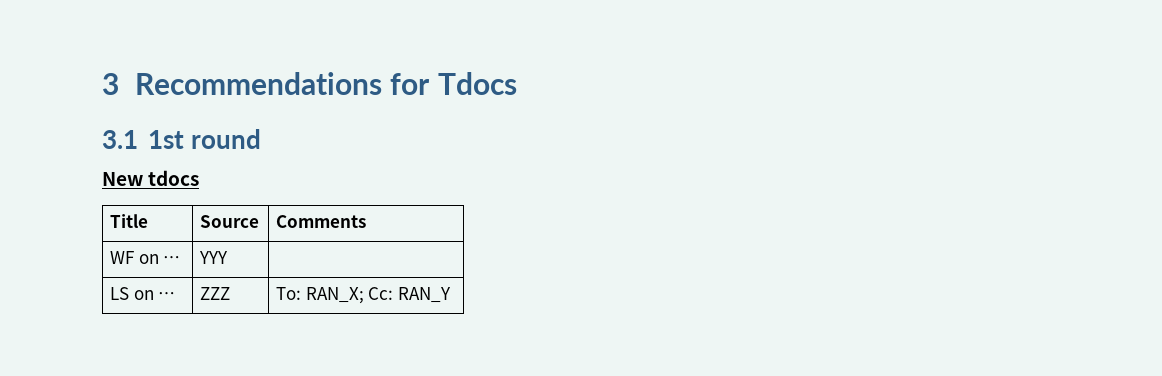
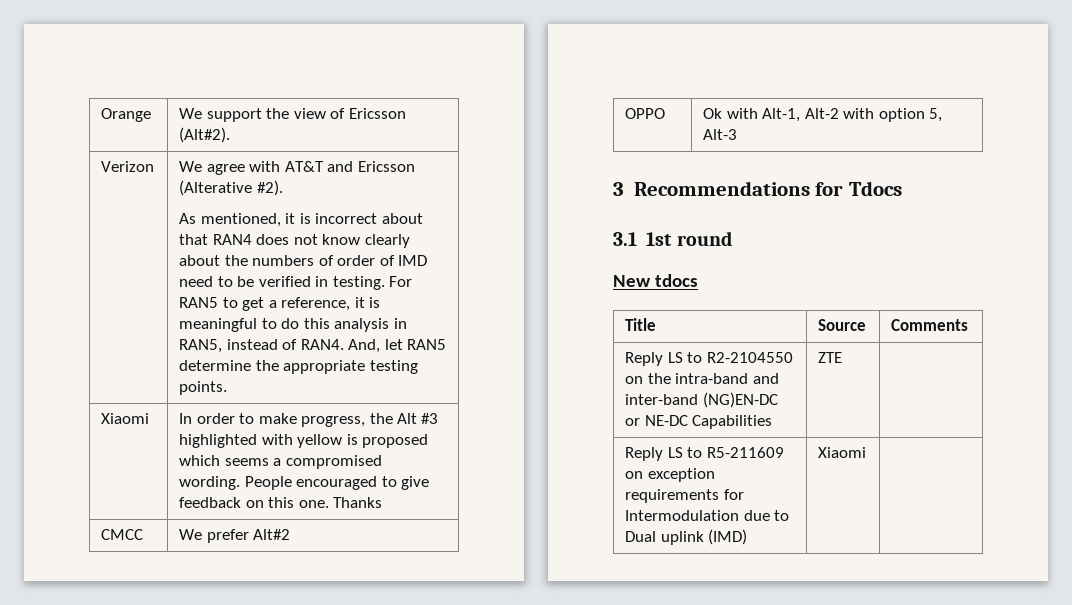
(102, 84) none -> [101,108,152,122] [179,108,406,122] [179,127,231,143] [101,161,155,172] [179,161,415,175] [179,180,283,196] [179,213,423,227] [179,234,410,248] [179,255,427,266] [179,276,412,290] [179,297,380,311] [179,318,407,332] [179,339,446,353] [179,360,418,374] [179,381,228,395] [101,413,150,424] [179,413,439,427] [179,434,429,448] [179,455,382,469] [179,476,430,490] [179,497,383,508] [101,529,144,540] [179,529,291,543] [625,108,666,119] [703,108,942,122] [703,129,738,140] Orange | We support the view of Ericsson (Alt#2). // Verizon | We agree with AT&T and Ericsson (Alterative #2). // As mentioned, it is incorrect about that RAN4 does not know clearly about the numbers of order of IMD need to be verified in testing. For RAN5 to get a reference, it is meaningful to do this analysis in RAN5, instead of RAN4. And, let RAN5 determine the appropriate testing points. // Xiaomi | In order to make progress, the Alt #3 highlighted with yellow is proposed which seems a compromised wording. People encouraged to give feedback on this one. Thanks // CMCC | We prefer Alt#2 // OPPO | Ok with Alt-1, Alt-2 with option 5, Alt-3 //
[110,251,181,264] [199,251,229,264] [110,287,176,300] [200,287,231,300] [276,287,451,304] WF on … | YYY | // LS on … | ZZZ | To: RAN_X; Cc: RAN_Y -> [625,352,793,366] [625,373,779,384] [625,392,778,408] [625,415,773,429] [818,352,843,363] [625,447,784,461] [625,468,715,482] [625,489,744,503] [625,510,790,521] [625,529,748,545] [818,447,867,458] Reply LS to R2-2104550 on the intra-band and inter-band (NG)EN-DC or NE-DC Capabilities | ZTE | // Reply LS to R5-211609 on exception requirements for Intermodulation due to Dual uplink (IMD) | Xiaomi |

